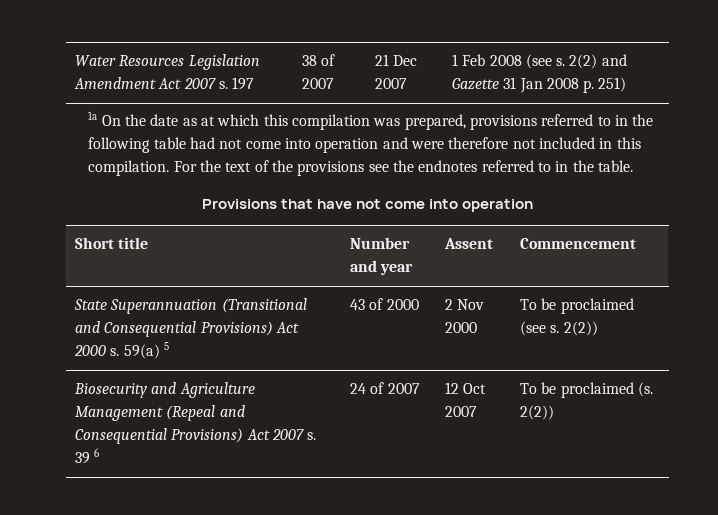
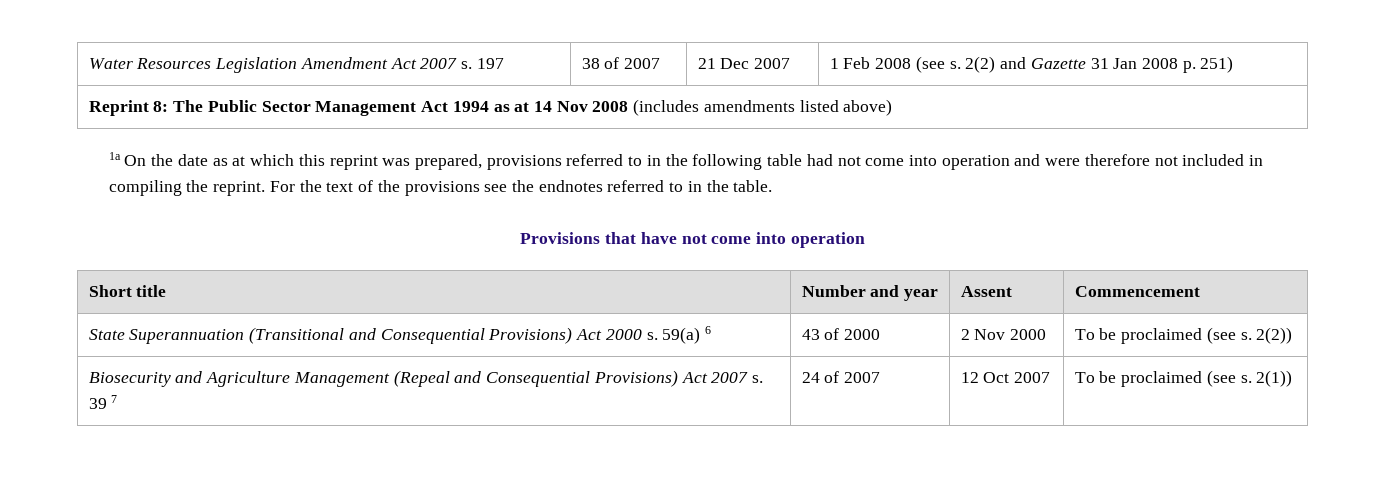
(627, 84) none -> [88,99,893,116] // Reprint 8: The Public Sector Management Act 1994 as at 14 Nov 2008 (includes amendments listed above)
[292,114,371,130] compilation -> [329,155,378,170] reprint
[616,137,641,149] [88,160,170,176] this compilation. -> [108,180,266,196] compiling the reprint.
[163,342,169,350] 5 -> [704,326,711,334] 6
[94,448,100,457] 6 -> [111,395,118,403] 7
[637,382,653,397] [519,405,554,420] (s. 2(2)) -> [1206,370,1293,387] (see s. 2(1))

